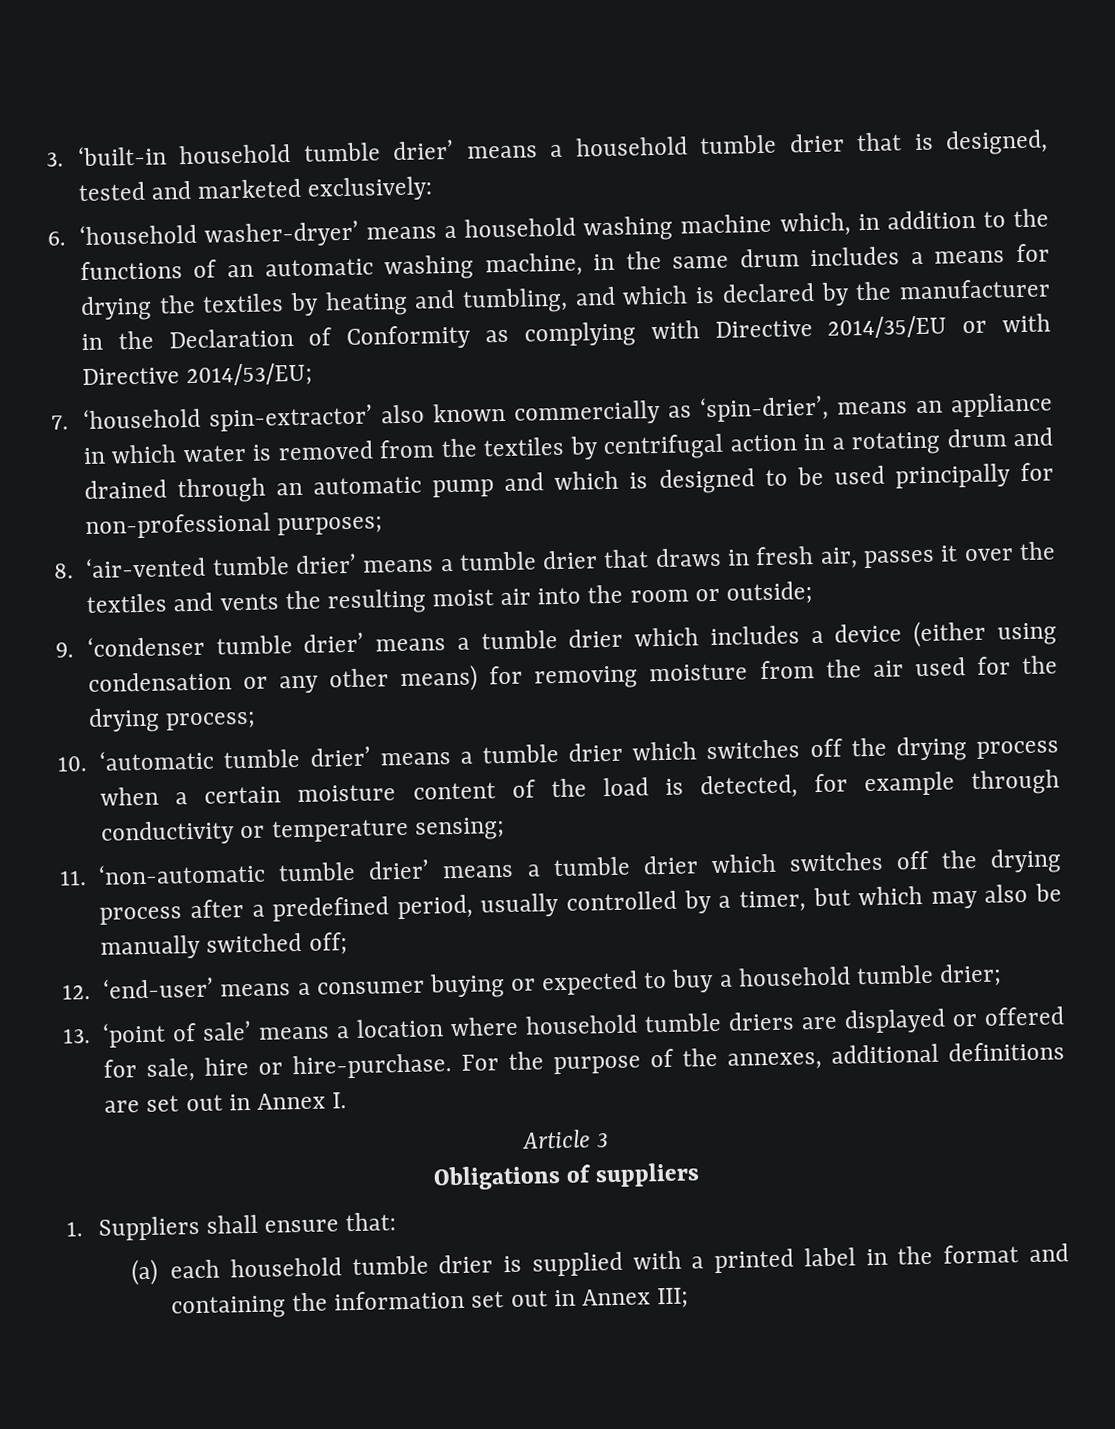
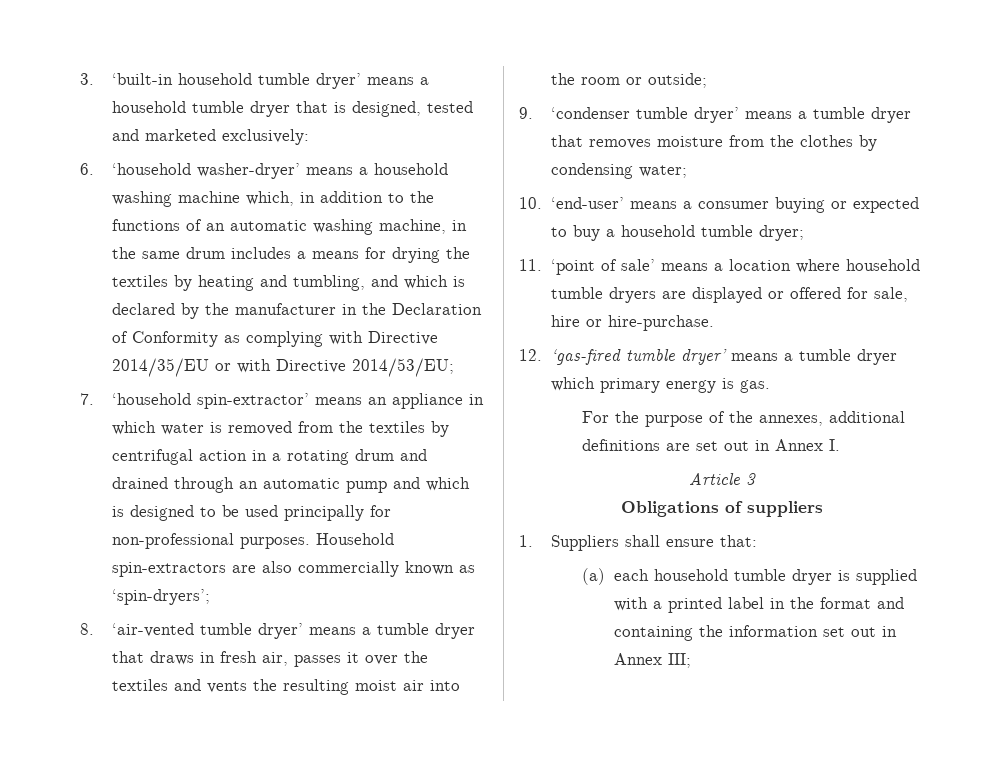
[392,139,455,161] drier’ -> [315,73,361,89] dryer’
[788,133,845,153] drier -> [249,101,290,117] dryer
[380,395,829,426] also known commercially as ‘spin-drier’, -> (309, 401) none
[277,516,384,536] purposes; -> [239,533,394,549] [111,561,475,577] [111,589,210,605] purposes. Household spin-extractors are also commercially known as ‘spin-dryers’;
[294,550,599,575] drier’ means a tumble drier -> [257,623,475,639] dryer’ means a tumble dryer
[303,619,1057,653] [87,655,1058,694] [87,707,257,734] [57,736,1060,772] [100,769,1060,806] [100,817,505,846] [59,848,1063,886] [99,883,1062,925] [100,932,348,960] [62,984,91,1000] drier’ means a tumble drier which includes a device (either using condensation or any other means) for removing moisture from the air used for the drying process; // 10. ‘automatic tumble drier’ means a tumble drier which switches off the drying process when a certain moisture content of the load is detected, for example through conductivity or temperature sensing; // 11. ‘non-automatic tumble drier’ means a tumble drier which switches off the drying process after a predefined period, usually controlled by a timer, but which may also be manually switched off; // 12. -> [693,107,911,123] [550,135,877,151] [550,163,687,179] [519,197,542,209] dryer’ means a tumble dryer that removes moisture from the clothes by condensing water; // 10.
[939,963,1003,987] [62,1028,91,1044] drier; // 13. -> [758,225,804,241] [519,259,542,271] dryer; // 11.
[728,1011,796,1031] driers -> [608,287,656,303] dryers
(453, 1066) none -> [519,349,897,365] [550,377,770,393] // 12. ‘gas-fired tumble dryer’ means a tumble dryer which primary energy is gas. //
[438,1254,494,1274] drier -> [792,569,833,585] dryer

